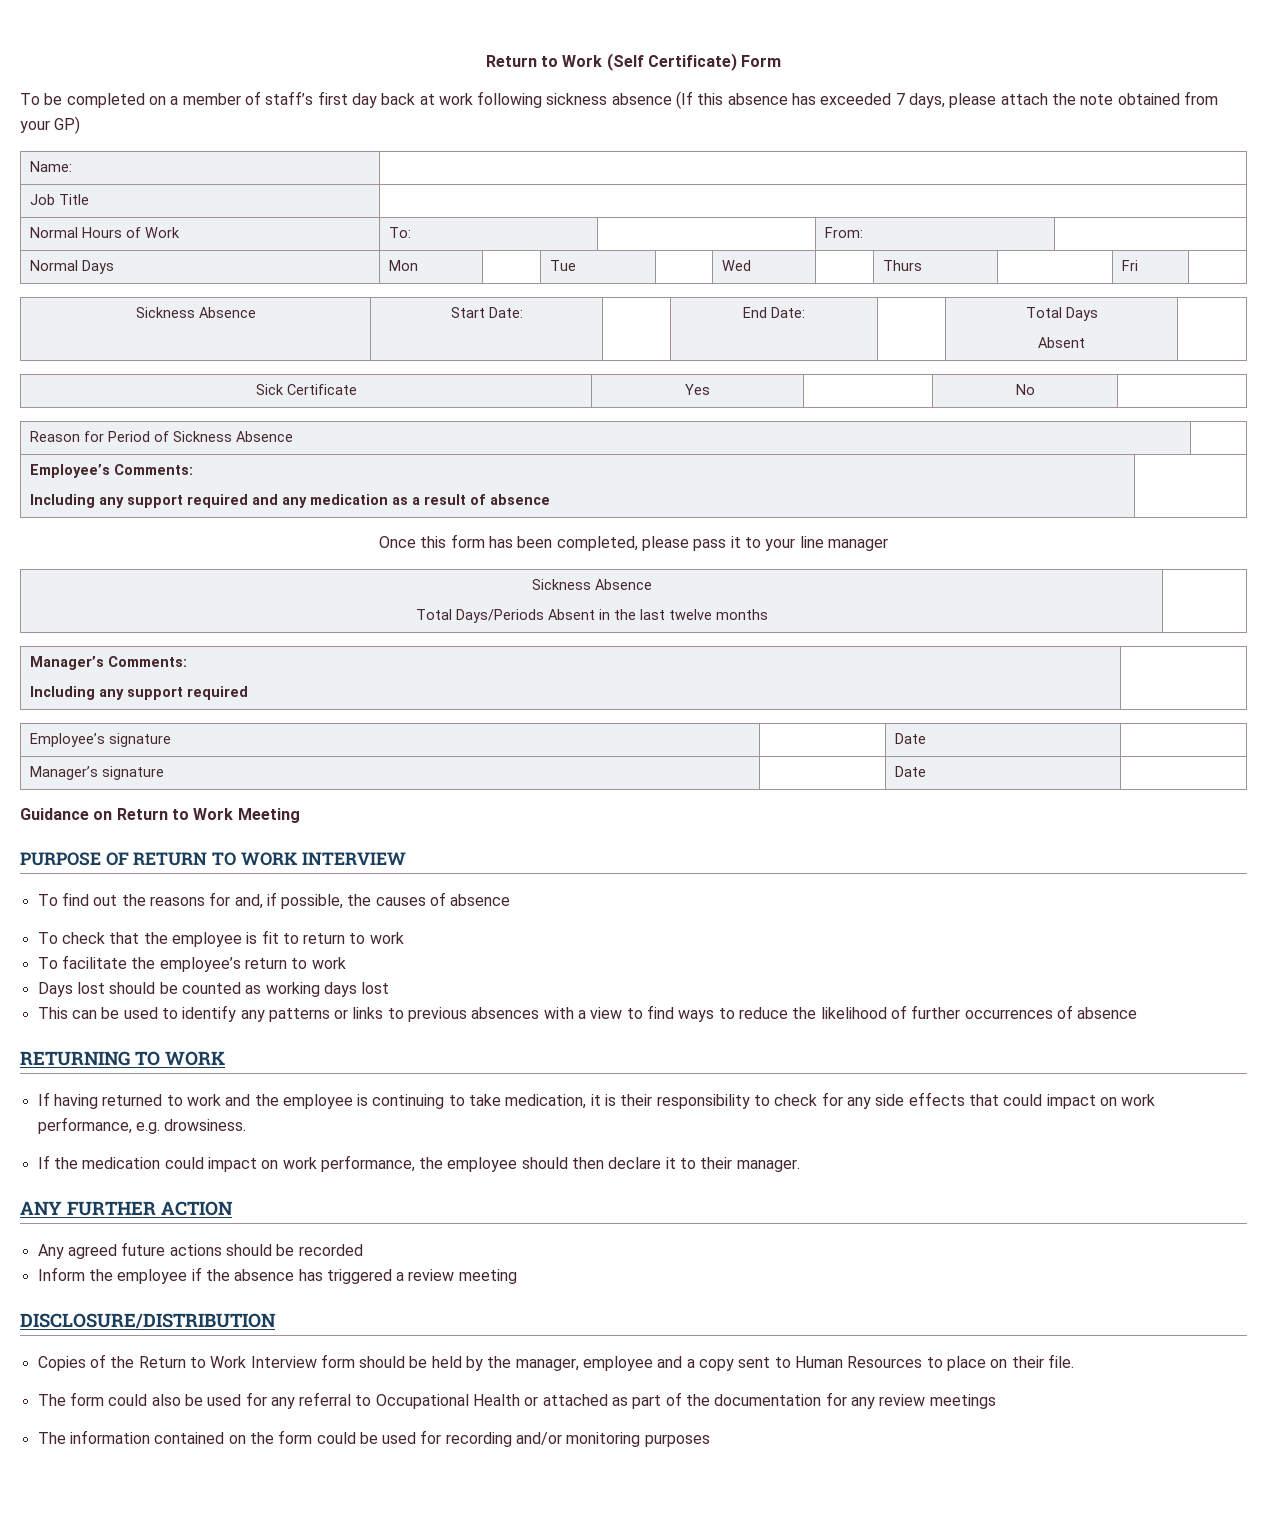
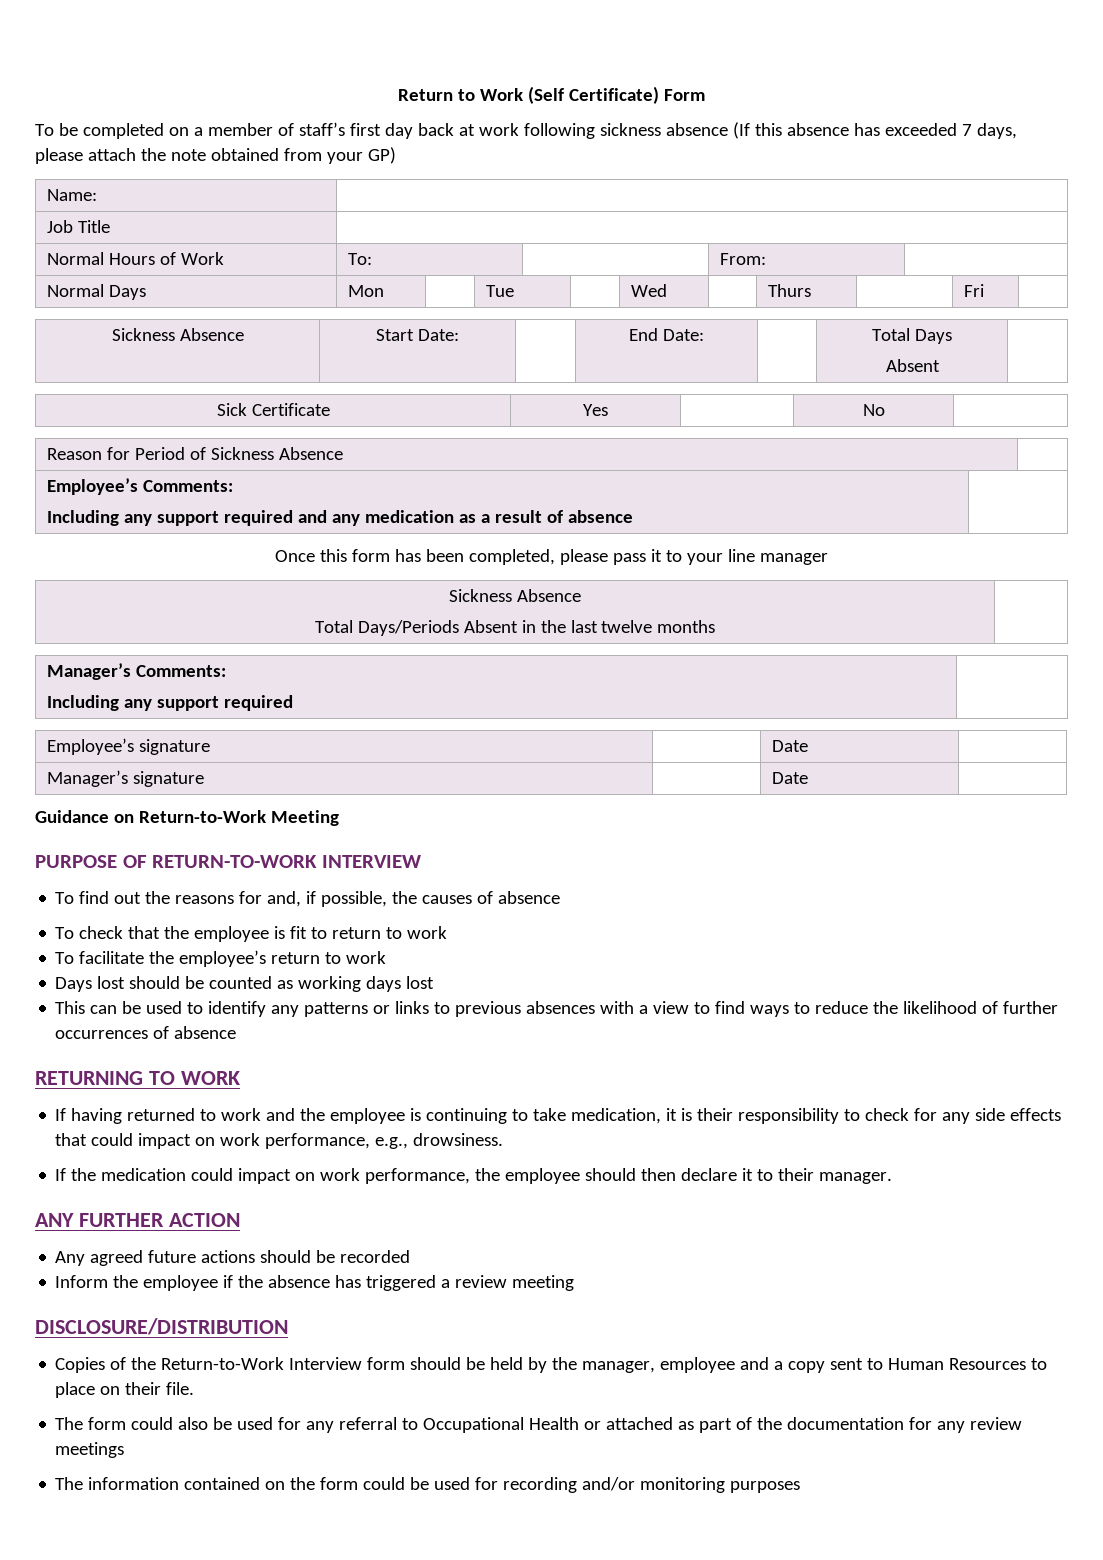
[116,808,234,820] Return to Work -> [138,810,266,823] Return-to-Work
[133,852,298,866] RETURN TO WORK -> [152,855,318,868] RETURN-TO-WORK
[135,1122,160,1134] e.g. -> [375,1137,409,1149] e.g.,
[138,1356,247,1368] Return to Work -> [161,1357,285,1370] Return-to-Work

